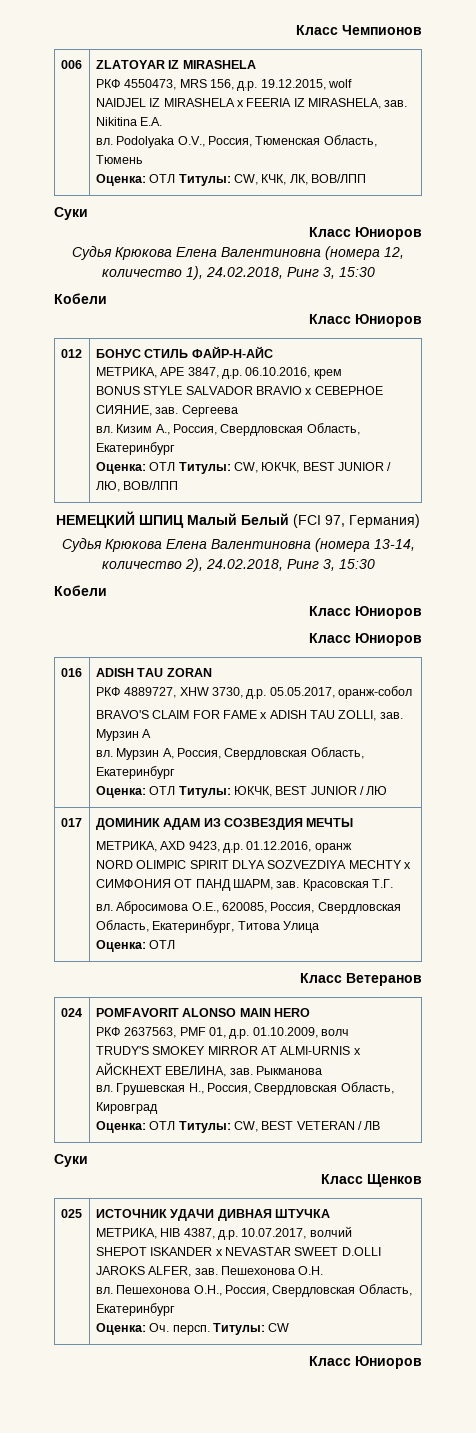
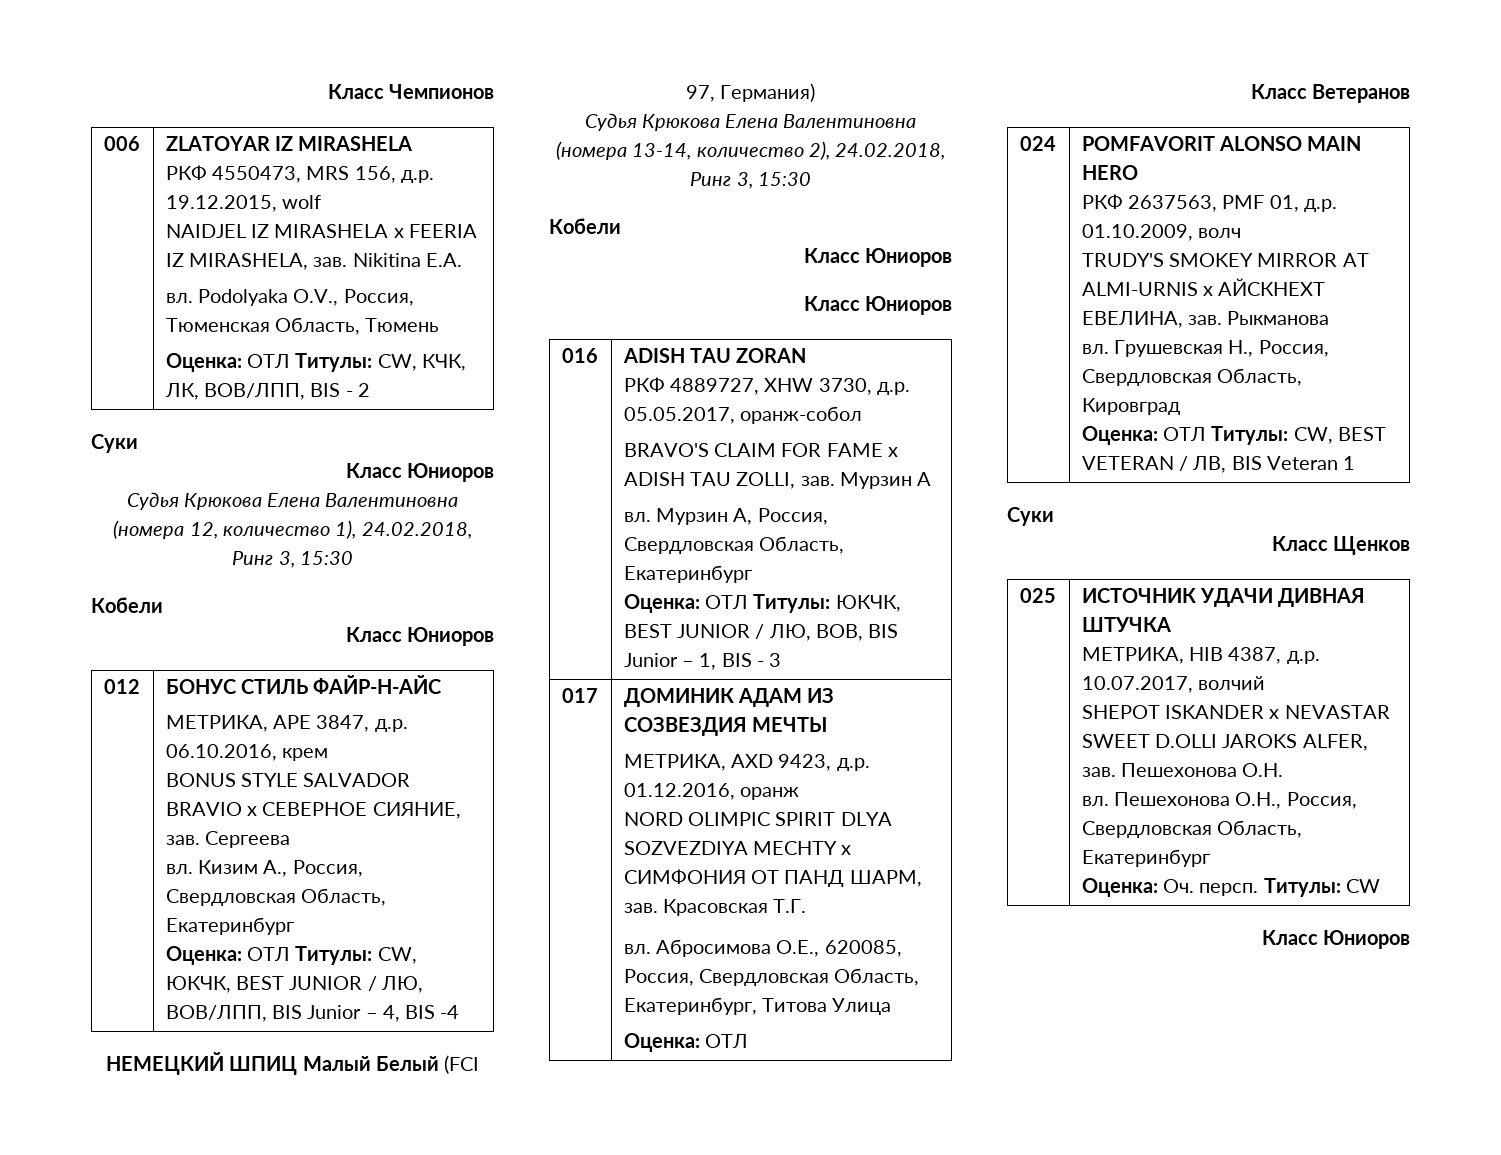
[311,174,367,183] BOB/ЛПП -> [204,383,370,400] BOB/ЛПП, BIS - 2
[123,481,179,490] BOB/ЛПП -> [165,1005,460,1022] BOB/ЛПП, BIS Junior – 4, BIS -4
[366,786,388,795] ЛЮ -> [768,624,899,641] [623,653,782,670] ЛЮ, BOB, BIS Junior – 1, BIS - 3
[364,1121,381,1130] ЛВ -> [1192,456,1356,473] ЛВ, BIS Veteran 1

